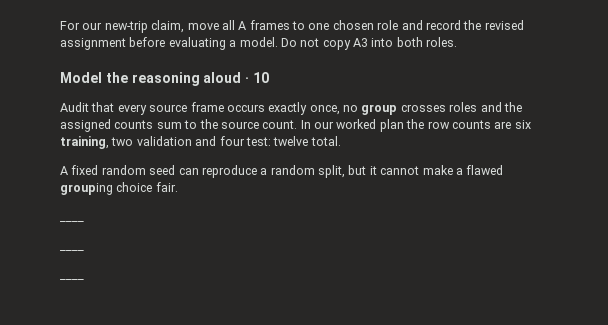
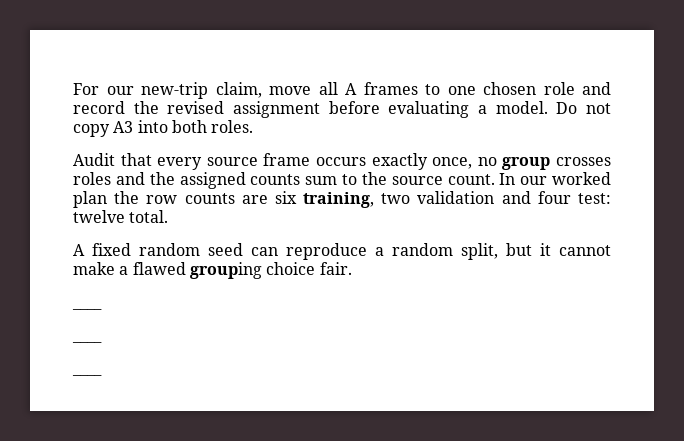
[60,72,269,86] // Model the reasoning aloud · 10 -> (254, 126) none

